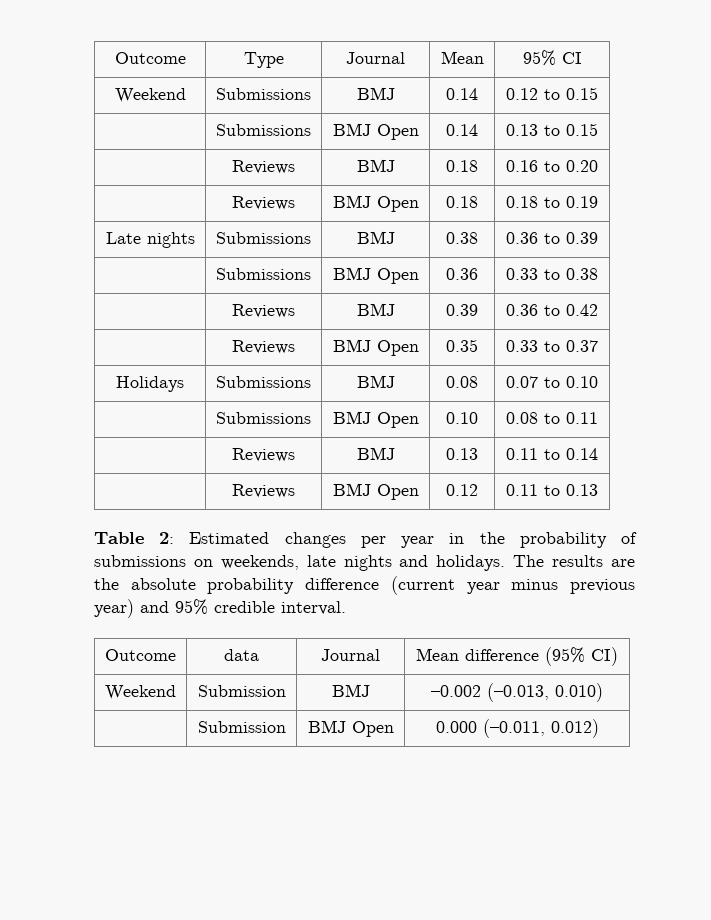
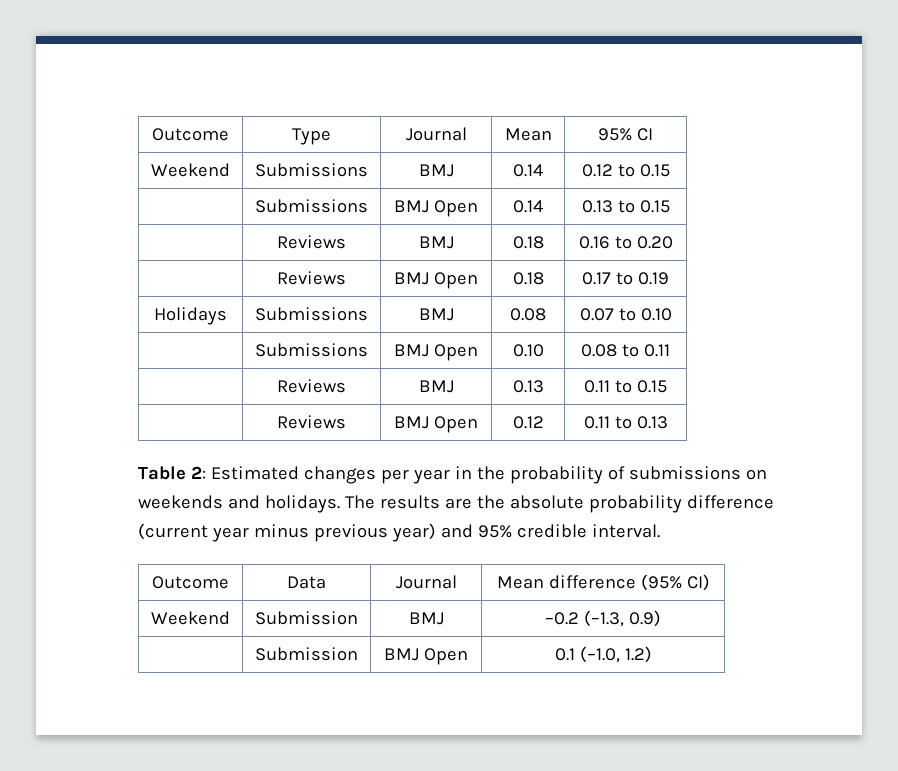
[506,196,538,208] 0.18 -> [582,272,612,285] 0.17
[105,232,195,248] [216,232,311,244] [356,231,395,244] [446,232,478,244] [506,232,598,244] [216,268,311,280] [332,267,419,284] [446,268,478,280] [506,268,598,280] [232,304,295,318] [356,303,395,316] [446,304,478,316] [506,304,598,316] [232,340,295,354] [332,339,419,356] [446,339,478,352] [506,340,598,352] // Late nights | Submissions | BMJ | 0.38 | 0.36 to 0.39 // | Submissions | BMJ Open | 0.36 | 0.33 to 0.38 // | Reviews | BMJ | 0.39 | 0.36 to 0.42 // | Reviews | BMJ Open | 0.35 | 0.33 to 0.37 -> (669, 278) none
[566,448,598,460] 0.14 -> [636,380,667,393] 0.15
[220,555,392,571] weekends, late nights -> [138,495,223,509] weekends
[224,649,259,661] data -> [287,576,326,589] Data
[431,683,603,702] –0.002 (–0.013, 0.010) -> [545,610,661,627] –0.2 (–1.3, 0.9)
[435,719,599,738] 0.000 (–0.011, 0.012) -> [554,646,652,663] 0.1 (–1.0, 1.2)

